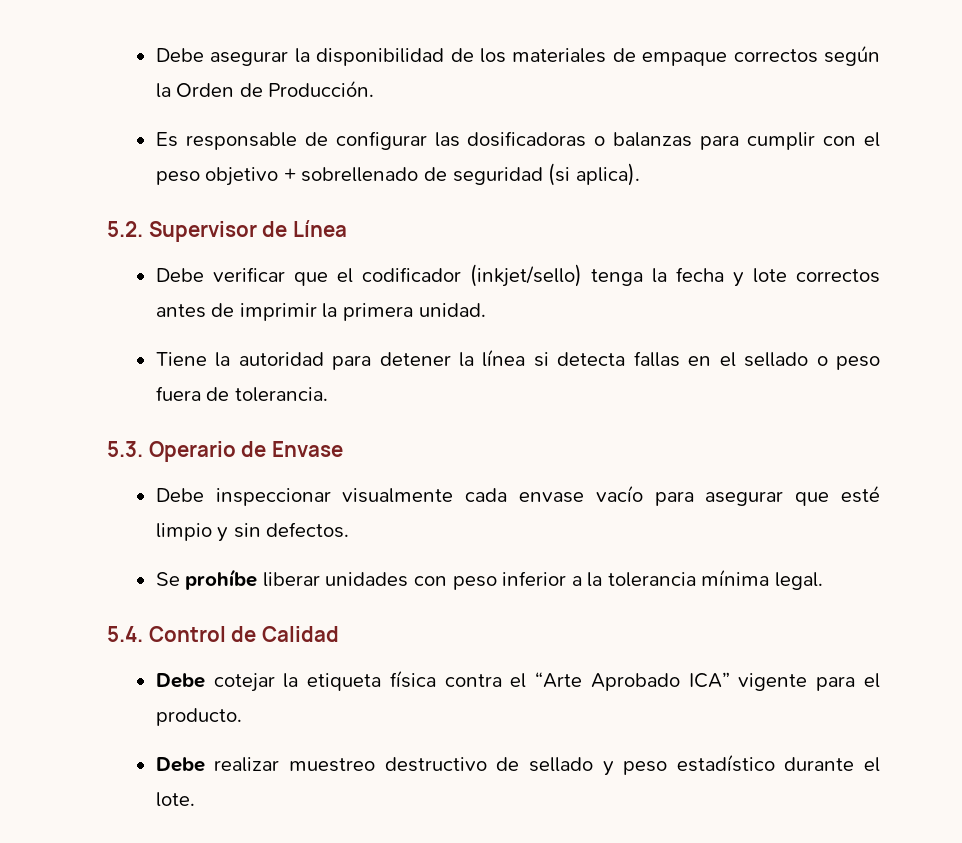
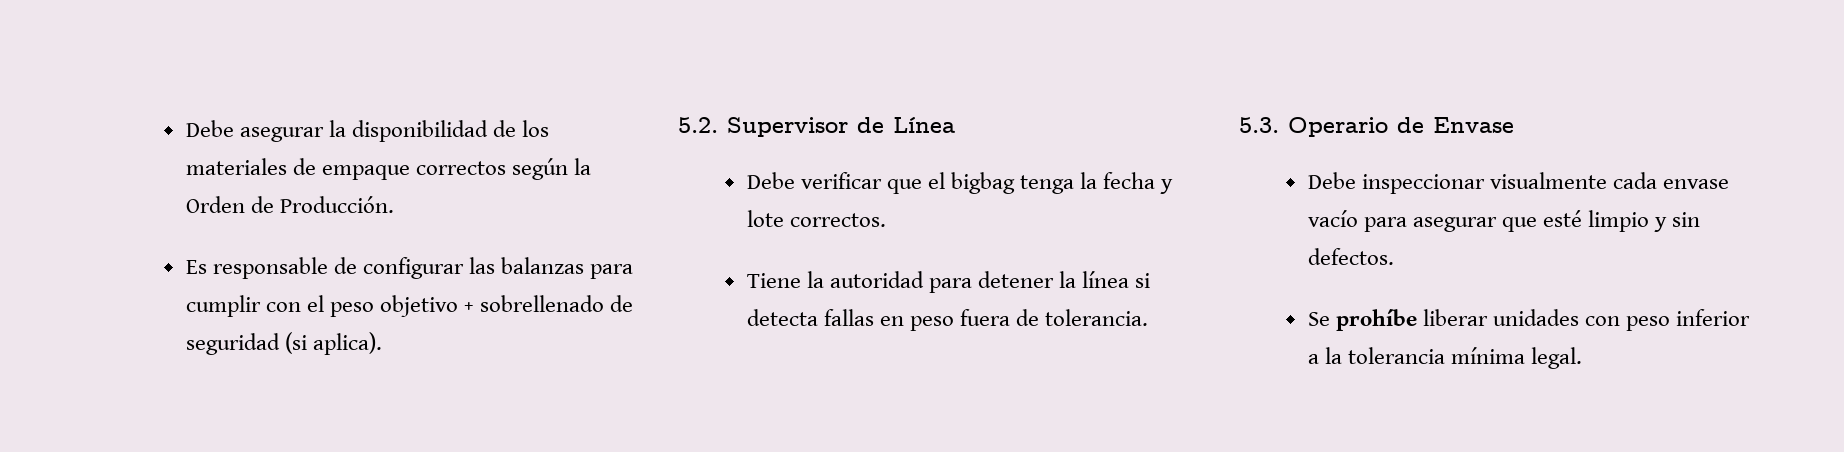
[467,131,606,147] dosificadoras o -> (495, 265) none
[361,264,582,287] codificador (inkjet/sello) -> [950,172,1015,194] bigbag
[796,269,881,283] [155,303,486,321] correctos antes de imprimir la primera unidad. -> [789,213,886,227] correctos.
[719,352,828,367] el sellado o -> (904, 321) none
[107,626,339,642] [155,670,881,692] [155,708,242,726] [155,754,880,776] [155,792,195,807] // 5.4. Control de Calidad // Debe cotejar la etiqueta física contra el “Arte Aprobado ICA” vigente para el producto. // Debe realizar muestreo destructivo de sellado y peso estadístico durante el lote. -> (1582, 358) none

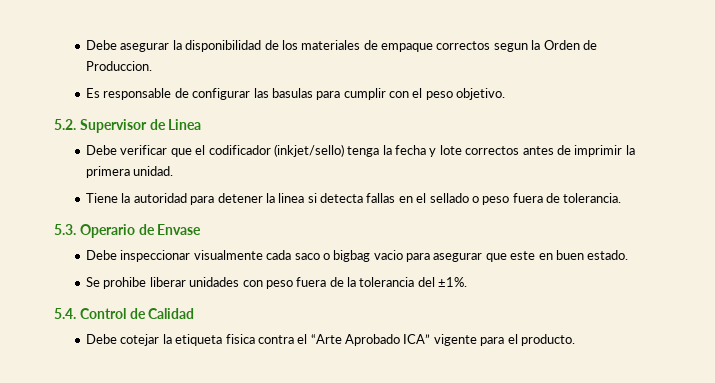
[511,158,568,180] según -> [493,43,528,52] segun
[279,196,394,213] Producción. -> [86,61,153,71] Produccion.
[501,257,585,274] balanzas -> [271,88,313,98] basulas
[379,295,634,317] [185,332,382,355] objetivo + sobrellenado de seguridad (si aplica). -> [456,88,506,100] objetivo.
[893,117,955,133] Línea -> [168,119,202,130] Linea
[950,172,1015,194] bigbag -> [208,144,344,157] codificador (inkjet/sello)
[789,213,886,227] correctos. -> [465,145,635,157] [86,166,174,178] correctos antes de imprimir la primera unidad.
[1082,271,1130,288] línea -> [278,193,305,203] linea
(904, 321) none -> [416,193,479,203] el sellado o
[1662,179,1729,189] [1307,210,1701,232] [1307,248,1394,265] envase vacío para asegurar que esté limpio y sin defectos. -> [294,250,629,262] saco o bigbag vacio para asegurar que este en buen estado.
[1335,309,1417,331] prohíbe -> [103,277,147,289] prohibe
[1676,309,1751,326] [1307,347,1582,369] inferior a la tolerancia mínima legal. -> [296,277,468,287] [54,308,195,319] [86,334,575,346] fuera de la tolerancia del ±1%. // 5.4. Control de Calidad // Debe cotejar la etiqueta fisica contra el “Arte Aprobado ICA” vigente para el producto.

